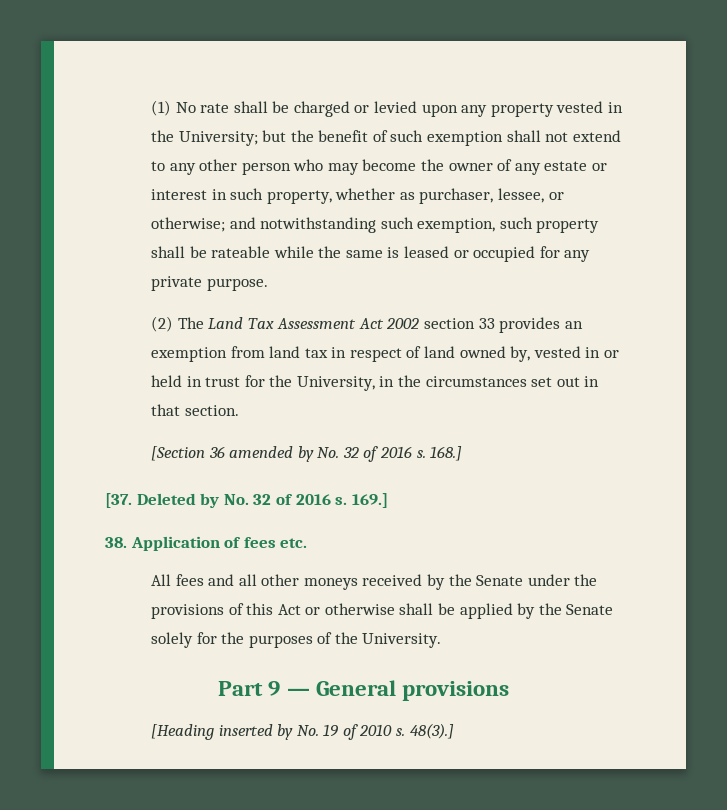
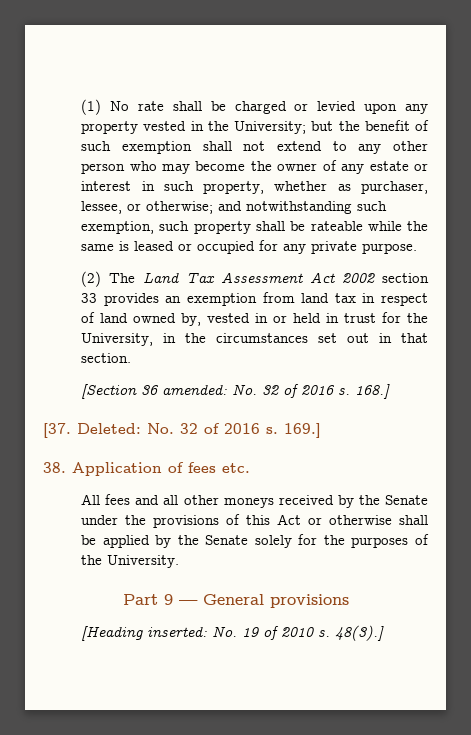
[229,446,314,462] amended by -> [162,384,228,395] amended:
[136,493,220,508] Deleted by -> [77,423,141,434] Deleted:
[218,724,294,740] inserted by -> [147,626,208,637] inserted:

